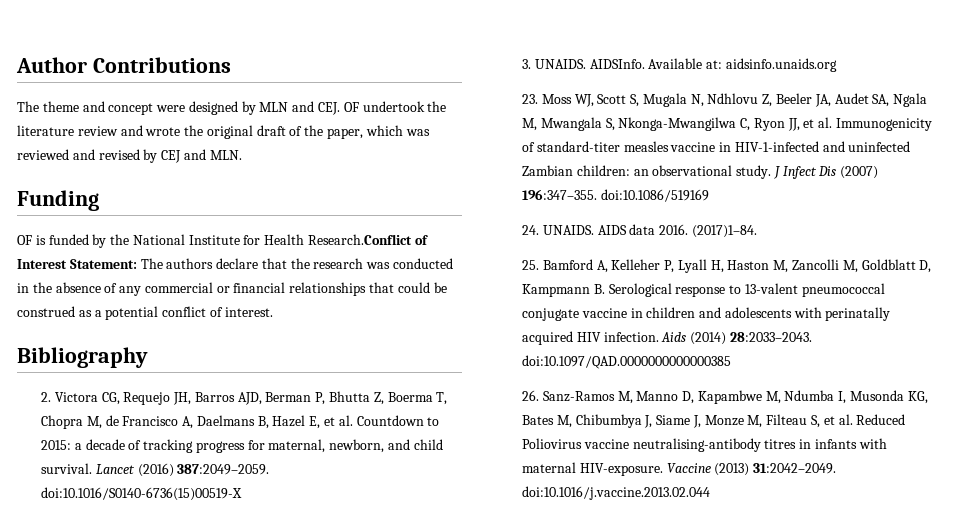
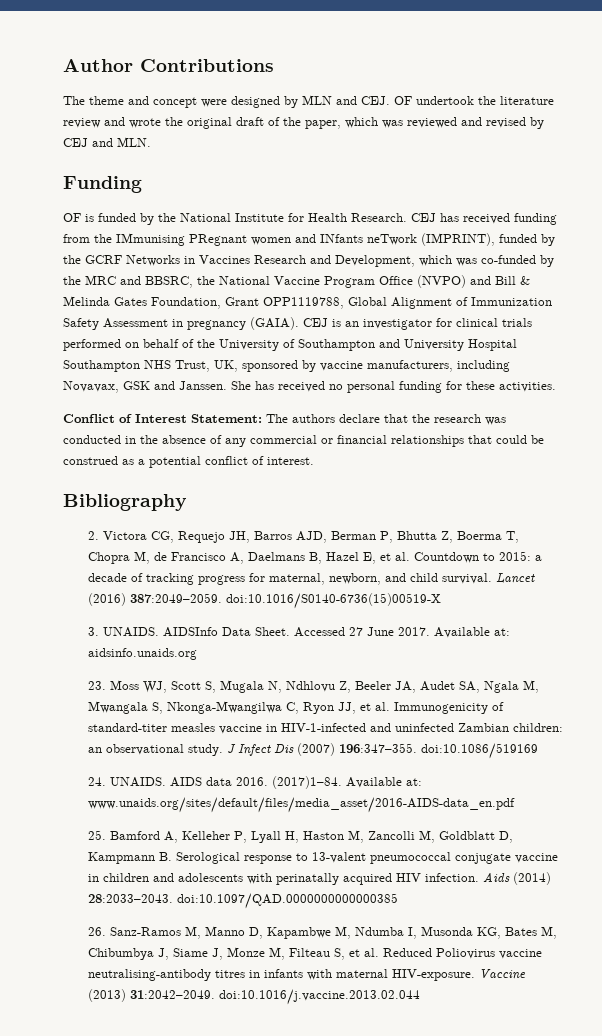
[308,234,413,245] Research.Conflict -> [351,213,557,225] [63,233,555,246] [63,255,554,267] [63,275,530,288] [63,296,552,309] [63,317,532,330] [63,339,517,351] [63,360,510,372] [63,381,556,393] [63,414,115,423] Research. CEJ has received funding from the IMmunising PRegnant women and INfants neTwork (IMPRINT), funded by the GCRF Networks in Vaccines Research and Development, which was co-funded by the MRC and BBSRC, the National Vaccine Program Office (NVPO) and Bill & Melinda Gates Foundation, Grant OPP1119788, Global Alignment of Immunization Safety Assessment in pregnancy (GAIA). CEJ is an investigator for clinical trials performed on behalf of the University of Southampton and University Hospital Southampton NHS Trust, UK, sponsored by vaccine manufacturers, including Novavax, GSK and Janssen. She has received no personal funding for these activities. // Conflict
[589,59,645,69] AIDSInfo. -> [163,627,431,637] AIDSInfo Data Sheet. Accessed 27 June 2017.
(757, 231) none -> [346,777,423,788] [88,797,516,813] Available at: www.unaids.org/sites/default/files/media_asset/2016-AIDS-data_en.pdf

